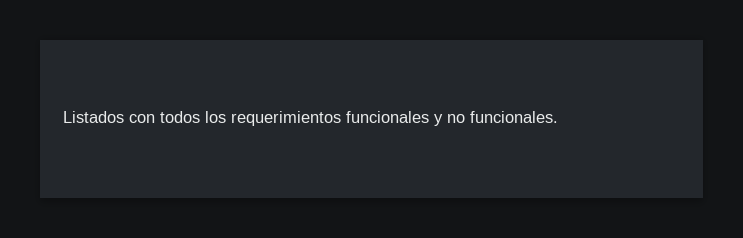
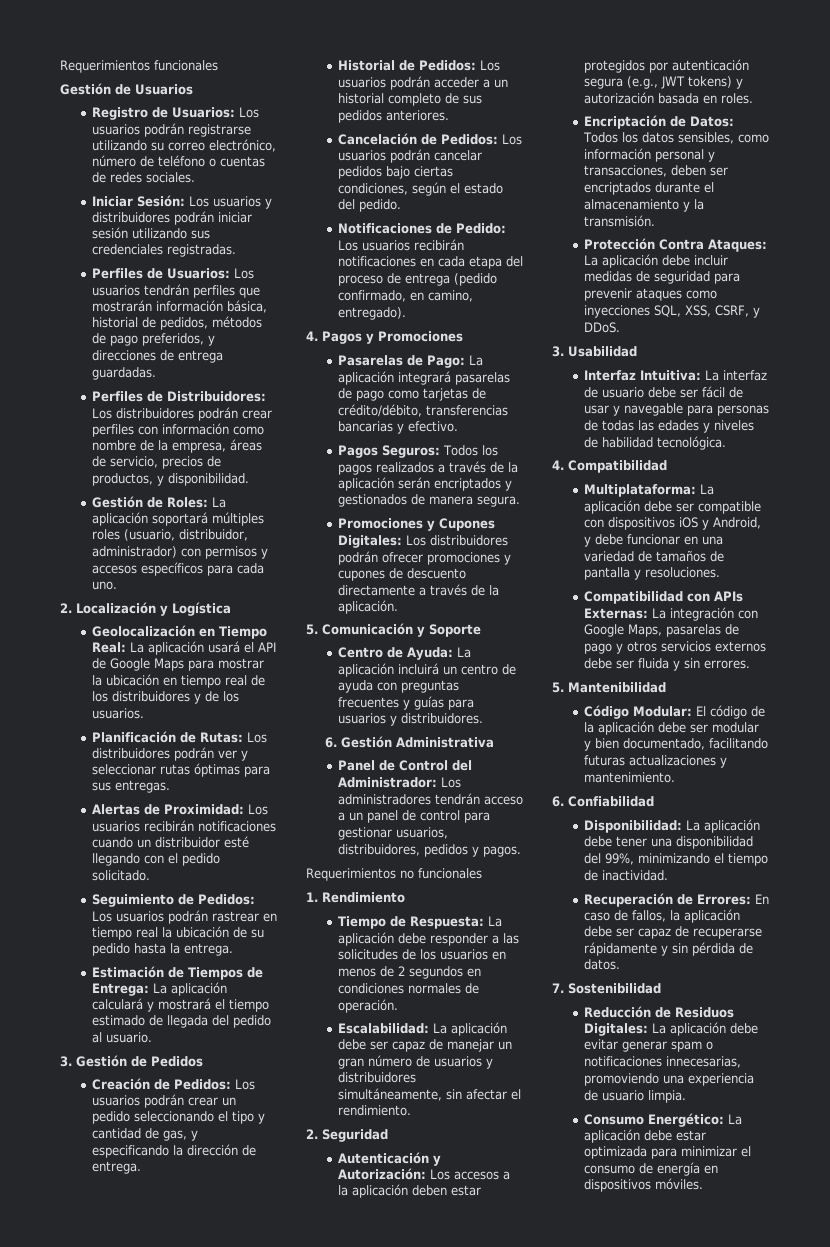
[63,111,558,126] Listados con todos los requerimientos funcionales y no funcionales. -> [60,60,218,73] [60,83,193,95] [92,107,260,120] [92,123,252,137] [92,139,277,152] [92,155,266,167] [92,172,196,183] [92,195,273,209] [92,211,253,225] [92,227,211,239] [92,244,237,257] [92,268,255,279] [92,284,261,298] [92,300,268,313] [92,316,263,330] [92,333,216,346] [92,350,224,363] [92,367,157,380] [92,391,267,402] [92,407,273,421] [92,423,265,437] [92,439,263,453] [92,456,222,469] [92,473,250,486] [92,496,227,508] [92,512,265,526] [92,529,249,541] [92,546,269,559] [92,562,265,576] [92,581,118,590] [60,602,231,616] [92,625,268,639] [92,641,277,655] [92,658,265,671] [92,674,266,688] [92,691,240,704] [92,708,145,719] [92,731,268,743] [92,747,249,761] [92,763,271,777] [92,780,171,793] [92,804,269,815] [92,820,277,832] [92,836,250,848] [92,853,221,866] [92,870,151,881] [92,894,256,907] [92,910,278,924] [92,926,265,940] [92,943,234,956] [92,966,264,980] [92,982,228,996] [92,998,270,1012] [92,1015,272,1028] [92,1032,153,1043] [60,1055,203,1067] [92,1078,256,1090] [92,1094,237,1108] [92,1111,266,1124] [92,1128,199,1141] [92,1144,257,1158] [92,1161,142,1174] [338,60,501,71] [338,76,509,90] [338,93,483,106] [338,110,450,123] [338,133,523,145] [338,149,483,163] [338,166,454,179] [338,182,504,196] [338,199,402,212] [338,223,507,234] [338,239,465,251] [338,256,524,269] [338,273,498,286] [338,290,474,302] [338,307,407,320] [306,331,463,344] [338,355,484,368] [338,371,511,385] [338,388,487,401] [338,404,509,417] [338,421,459,434] [338,445,499,458] [338,461,519,475] [338,477,513,491] [338,494,521,507] [338,518,496,531] [338,535,509,548] [338,551,512,565] [338,568,467,581] [338,584,500,596] [338,600,399,614] [306,623,481,637] [338,647,472,660] [338,663,517,677] [338,680,460,693] [338,696,475,710] [338,713,484,726] [324,736,494,748] [338,760,473,771] [338,777,462,788] [338,793,524,805] [338,810,491,823] [338,827,449,840] [338,844,522,857] [306,868,482,881] [306,892,405,903] [338,916,503,929] [338,932,520,946] [338,949,507,960] [338,966,482,979] [338,983,480,994] [338,999,399,1013] [338,1022,508,1036] [338,1039,513,1052] [338,1055,494,1069] [338,1072,417,1083] [338,1088,522,1101] [338,1105,412,1116] [306,1129,388,1142] [338,1152,442,1166] [338,1168,511,1180] [338,1184,482,1198] [584,59,750,73] [584,76,744,89] [584,92,754,104] [584,115,735,129] [583,132,770,144] [584,148,716,162] [584,165,729,177] [584,182,715,195] [584,199,705,212] [584,215,656,227] [584,238,768,252] [584,254,729,268] [584,271,741,284] [584,288,718,301] [584,305,761,318] [584,322,621,333] [552,346,637,357] [584,370,768,381] [584,386,744,398] [584,403,770,416] [584,420,755,433] [584,436,727,450] [552,460,667,473] [584,484,715,497] [584,500,762,514] [584,517,762,530] [584,534,724,547] [584,550,725,562] [584,567,721,580] [584,591,744,604] [584,607,759,621] [584,624,740,637] [584,641,767,654] [584,658,751,671] [552,682,666,693] [584,705,766,719] [584,721,760,735] [584,738,769,751] [584,755,728,768] [584,772,676,783] [552,796,654,807] [584,819,761,833] [584,836,754,849] [584,853,769,866] [584,870,669,881] [584,893,770,907] [584,909,741,923] [584,926,763,939] [584,942,754,956] [584,959,621,970] [552,983,661,994] [584,1006,735,1018] [584,1022,759,1036] [584,1039,714,1052] [584,1056,742,1068] [584,1073,755,1086] [584,1090,687,1103] [584,1113,743,1127] [584,1129,707,1143] [584,1146,752,1159] [584,1162,719,1176] [584,1178,704,1192] Requerimientos funcionales // Gestión de Usuarios // Registro de Usuarios: Los usuarios podrán registrarse utilizando su correo electrónico, número de teléfono o cuentas de redes sociales. // Iniciar Sesión: Los usuarios y distribuidores podrán iniciar sesión utilizando sus credenciales registradas. // Perfiles de Usuarios: Los usuarios tendrán perfiles que mostrarán información básica, historial de pedidos, métodos de pago preferidos, y direcciones de entrega guardadas. // Perfiles de Distribuidores: Los distribuidores podrán crear perfiles con información como nombre de la empresa, áreas de servicio, precios de productos, y disponibilidad. // Gestión de Roles: La aplicación soportará múltiples roles (usuario, distribuidor, administrador) con permisos y accesos específicos para cada uno. // 2. Localización y Logística // Geolocalización en Tiempo Real: La aplicación usará el API de Google Maps para mostrar la ubicación en tiempo real de los distribuidores y de los usuarios. // Planificación de Rutas: Los distribuidores podrán ver y seleccionar rutas óptimas para sus entregas. // Alertas de Proximidad: Los usuarios recibirán notificaciones cuando un distribuidor esté llegando con el pedido solicitado. // Seguimiento de Pedidos: Los usuarios podrán rastrear en tiempo real la ubicación de su pedido hasta la entrega. // Estimación de Tiempos de Entrega: La aplicación calculará y mostrará el tiempo estimado de llegada del pedido al usuario. // 3. Gestión de Pedidos // Creación de Pedidos: Los usuarios podrán crear un pedido seleccionando el tipo y cantidad de gas, y especificando la dirección de entrega. // Historial de Pedidos: Los usuarios podrán acceder a un historial completo de sus pedidos anteriores. // Cancelación de Pedidos: Los usuarios podrán cancelar pedidos bajo ciertas condiciones, según el estado del pedido. // Notificaciones de Pedido: Los usuarios recibirán notificaciones en cada etapa del proceso de entrega (pedido confirmado, en camino, entregado). // 4. Pagos y Promociones // Pasarelas de Pago: La aplicación integrará pasarelas de pago como tarjetas de crédito/débito, transferencias bancarias y efectivo. // Pagos Seguros: Todos los pagos realizados a través de la aplicación serán encriptados y gestionados de manera segura. // Promociones y Cupones Digitales: Los distribuidores podrán ofrecer promociones y cupones de descuento directamente a través de la aplicación. // 5. Comunicación y Soporte // Centro de Ayuda: La aplicación incluirá un centro de ayuda con preguntas frecuentes y guías para usuarios y distribuidores. // 6. Gestión Administrativa // Panel de Control del Administrador: Los administradores tendrán acceso a un panel de control para gestionar usuarios, distribuidores, pedidos y pagos. // Requerimientos no funcionales // 1. Rendimiento // Tiempo de Respuesta: La aplicación debe responder a las solicitudes de los usuarios en menos de 2 segundos en condiciones normales de operación. // Escalabilidad: La aplicación debe ser capaz de manejar un gran número de usuarios y distribuidores simultáneamente, sin afectar el rendimiento. // 2. Seguridad // Autenticación y Autorización: Los accesos a la aplicación deben estar protegidos por autenticación segura (e.g., JWT tokens) y autorización basada en roles. // Encriptación de Datos: Todos los datos sensibles, como información personal y transacciones, deben ser encriptados durante el almacenamiento y la transmisión. // Protección Contra Ataques: La aplicación debe incluir medidas de seguridad para prevenir ataques como inyecciones SQL, XSS, CSRF, y DDoS. // 3. Usabilidad // Interfaz Intuitiva: La interfaz de usuario debe ser fácil de usar y navegable para personas de todas las edades y niveles de habilidad tecnológica. // 4. Compatibilidad // Multiplataforma: La aplicación debe ser compatible con dispositivos iOS y Android, y debe funcionar en una variedad de tamaños de pantalla y resoluciones. // Compatibilidad con APIs Externas: La integración con Google Maps, pasarelas de pago y otros servicios externos debe ser fluida y sin errores. // 5. Mantenibilidad // Código Modular: El código de la aplicación debe ser modular y bien documentado, facilitando futuras actualizaciones y mantenimiento. // 6. Confiabilidad // Disponibilidad: La aplicación debe tener una disponibilidad del 99%, minimizando el tiempo de inactividad. // Recuperación de Errores: En caso de fallos, la aplicación debe ser capaz de recuperarse rápidamente y sin pérdida de datos. // 7. Sostenibilidad // Reducción de Residuos Digitales: La aplicación debe evitar generar spam o notificaciones innecesarias, promoviendo una experiencia de usuario limpia. // Consumo Energético: La aplicación debe estar optimizada para minimizar el consumo de energía en dispositivos móviles.

